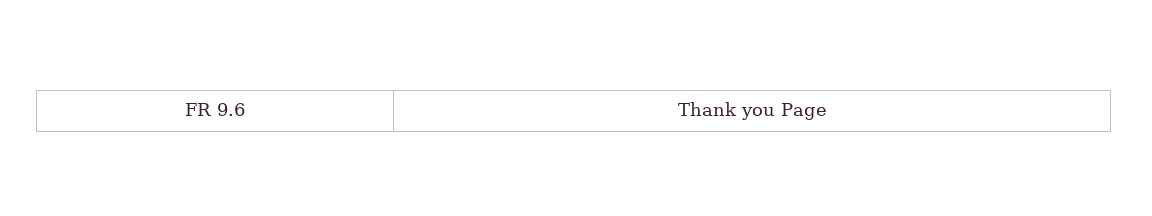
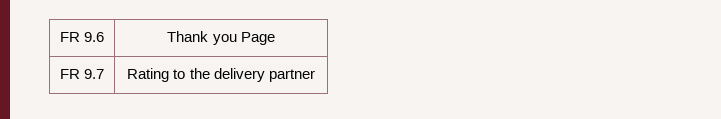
(827, 111) none -> [59,69,105,79] [127,68,315,82] // FR 9.7 | Rating to the delivery partner

